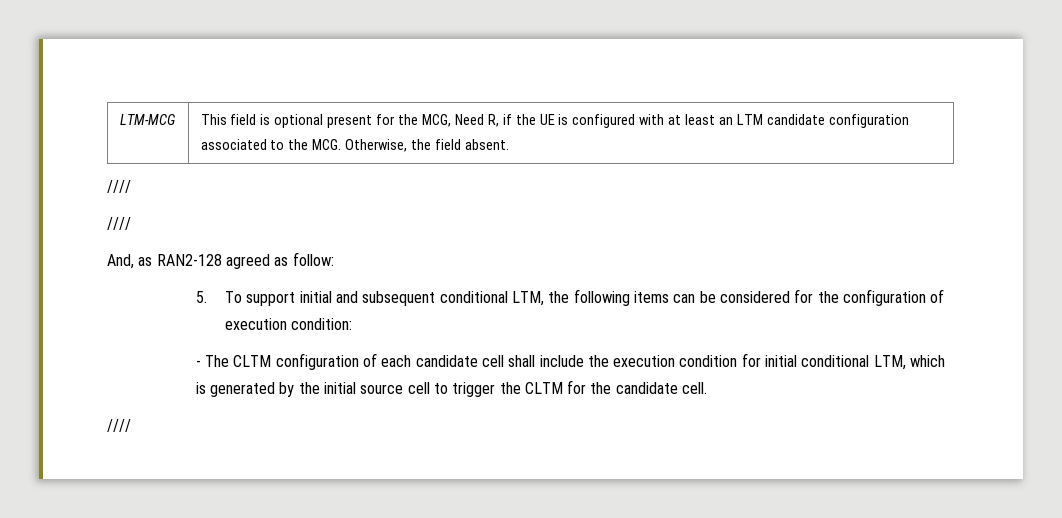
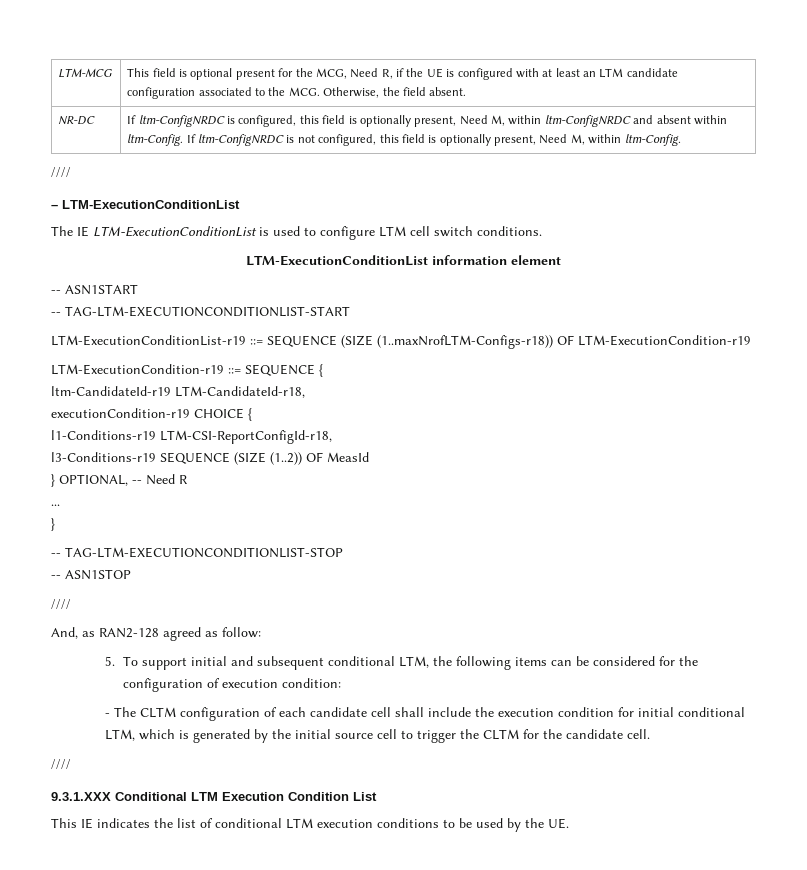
[107,180,131,193] // //// -> [58,116,96,125] [127,115,727,127] [127,134,681,146] [51,167,71,177] [51,200,240,209] [51,226,542,240] [246,255,561,266] [51,284,138,295] [51,306,350,317] [51,335,751,349] [51,364,323,377] [51,386,305,398] [51,408,252,421] [51,430,332,444] [51,452,369,465] [51,474,188,487] [51,504,60,506] [51,518,55,531] [51,547,343,558] [51,569,131,580] // NR-DC | If ltm-ConfigNRDC is configured, this field is optionally present, Need M, within ltm-ConfigNRDC and absent within ltm-Config. If ltm-ConfigNRDC is not configured, this field is optionally present, Need M, within ltm-Config. // //// // – LTM-ExecutionConditionList // The IE LTM-ExecutionConditionList is used to configure LTM cell switch conditions. // LTM-ExecutionConditionList information element // -- ASN1START // -- TAG-LTM-EXECUTIONCONDITIONLIST-START // LTM-ExecutionConditionList-r19 ::= SEQUENCE (SIZE (1..maxNrofLTM-Configs-r18)) OF LTM-ExecutionCondition-r19 // LTM-ExecutionCondition-r19 ::= SEQUENCE { // ltm-CandidateId-r19 LTM-CandidateId-r18, // executionCondition-r19 CHOICE { // l1-Conditions-r19 LTM-CSI-ReportConfigId-r18, // l3-Conditions-r19 SEQUENCE (SIZE (1..2)) OF MeasId // } OPTIONAL, -- Need R // ... // } // -- TAG-LTM-EXECUTIONCONDITIONLIST-STOP // -- ASN1STOP
(131, 425) none -> [51,792,377,801] [51,818,569,832] // 9.3.1.XXX Conditional LTM Execution Condition List // This IE indicates the list of conditional LTM execution conditions to be used by the UE.

